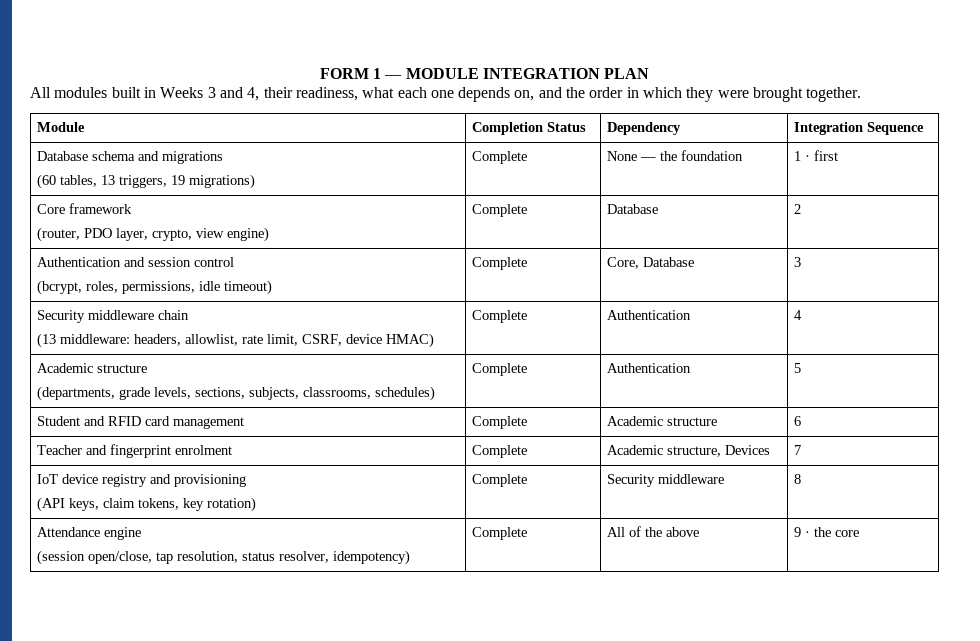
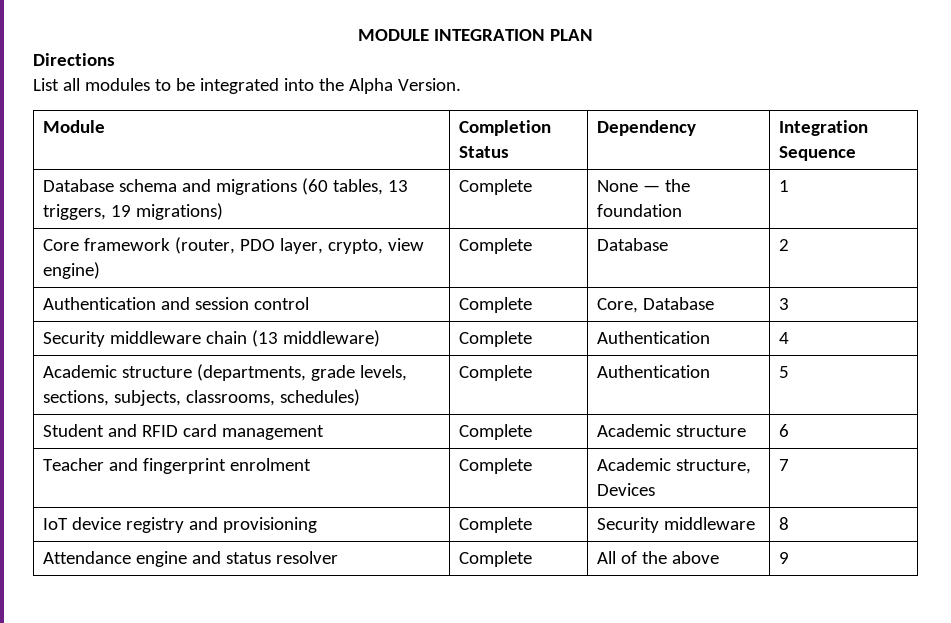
[319,68,403,79] FORM 1 — -> (358, 35) none
[30,87,862,102] All modules built in Weeks 3 and 4, their readiness, what each one depends on, and the order in which they were brought together. -> [33,53,115,66] [33,78,461,94] Directions // List all modules to be integrated into the Alpha Version.
(224, 157) // -> (297, 187) none
[805,150,839,161] · first -> (789, 186) none
(133, 208) // -> (170, 244) none
[37,280,273,295] // (bcrypt, roles, permissions, idle timeout) -> (309, 303) none
[37,333,435,348] // (13 middleware: headers, allowlist, rate limit, CSRF, device HMAC) -> [251,330,380,347] (13 middleware)
(148, 368) // -> (192, 372) none
[37,497,257,512] // (API keys, claim tokens, key rotation) -> (317, 525) none
[37,550,411,565] // (session open/close, tap resolution, status resolver, idempotency) -> [191,551,338,564] and status resolver
[805,527,860,537] · the core -> (789, 558) none

